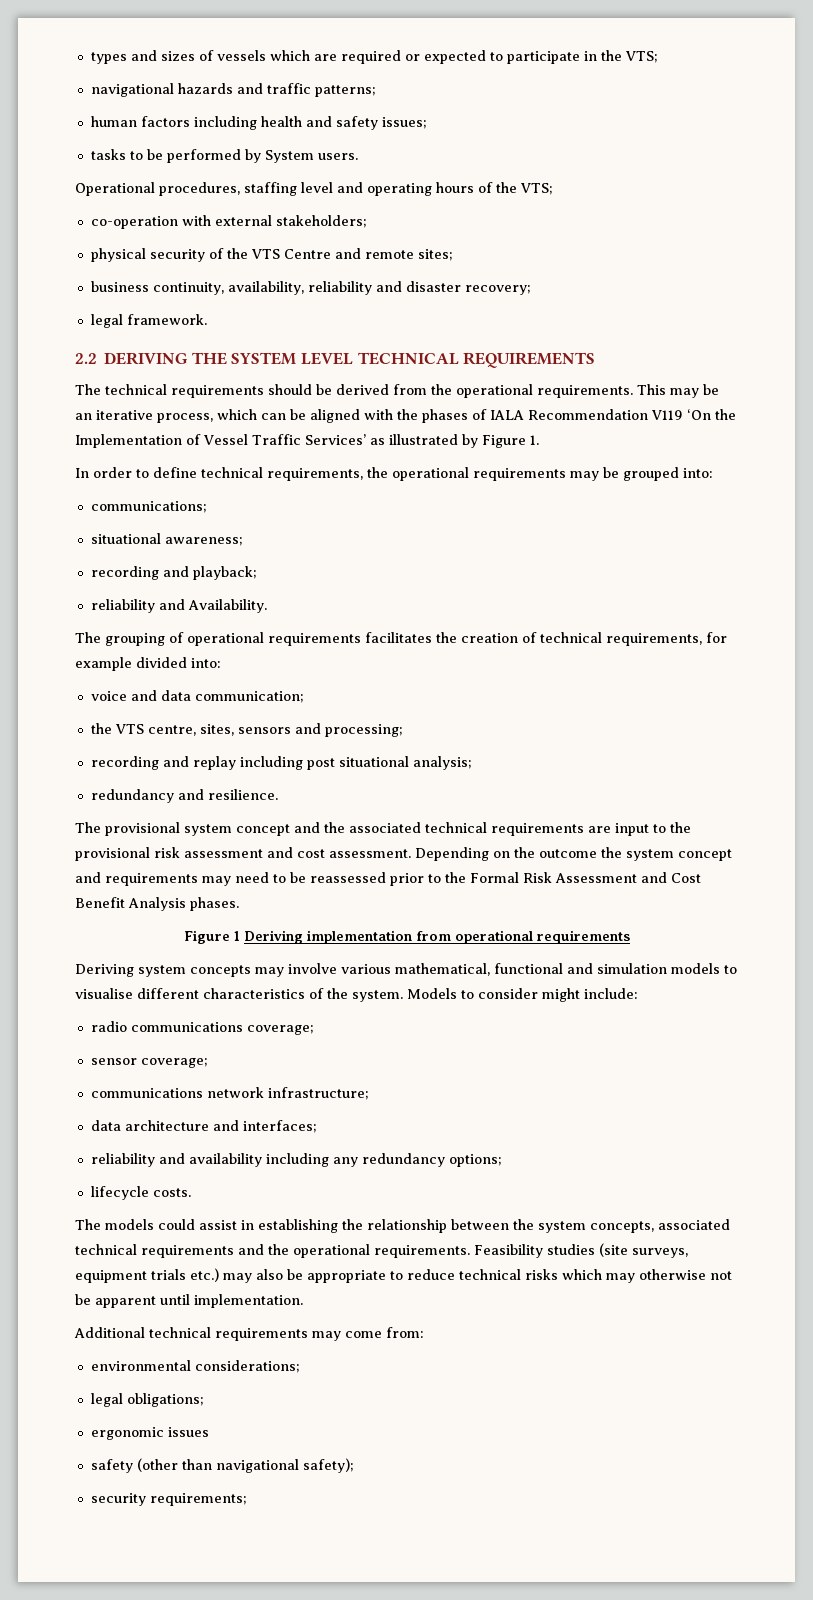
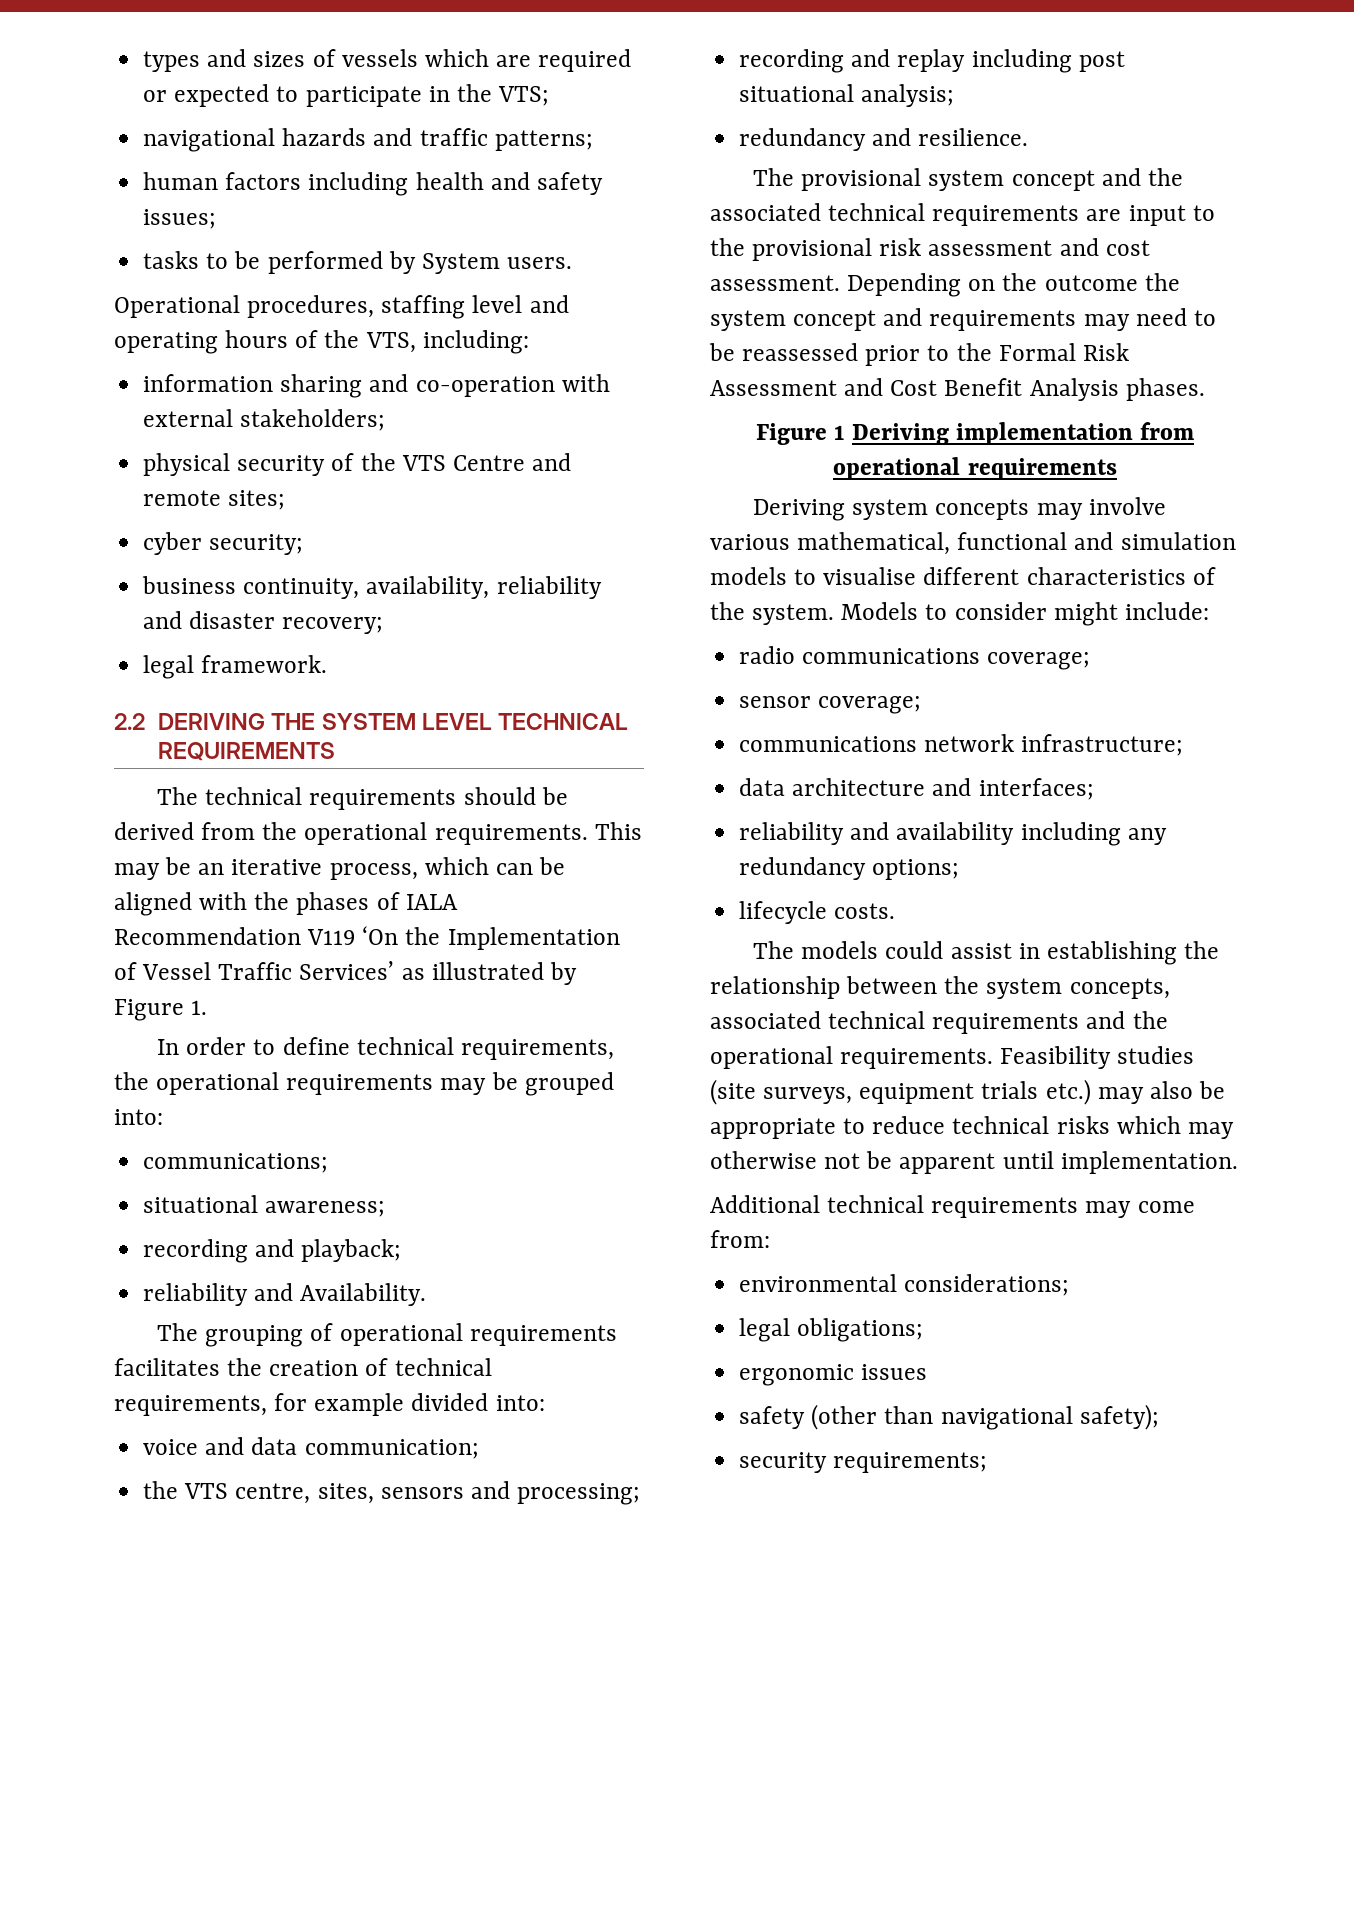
[520,183,553,195] VTS; // -> [365,330,529,354] [143,374,409,398] VTS, including: // information sharing and
(453, 255) none -> [143,532,304,555] // cyber security;

